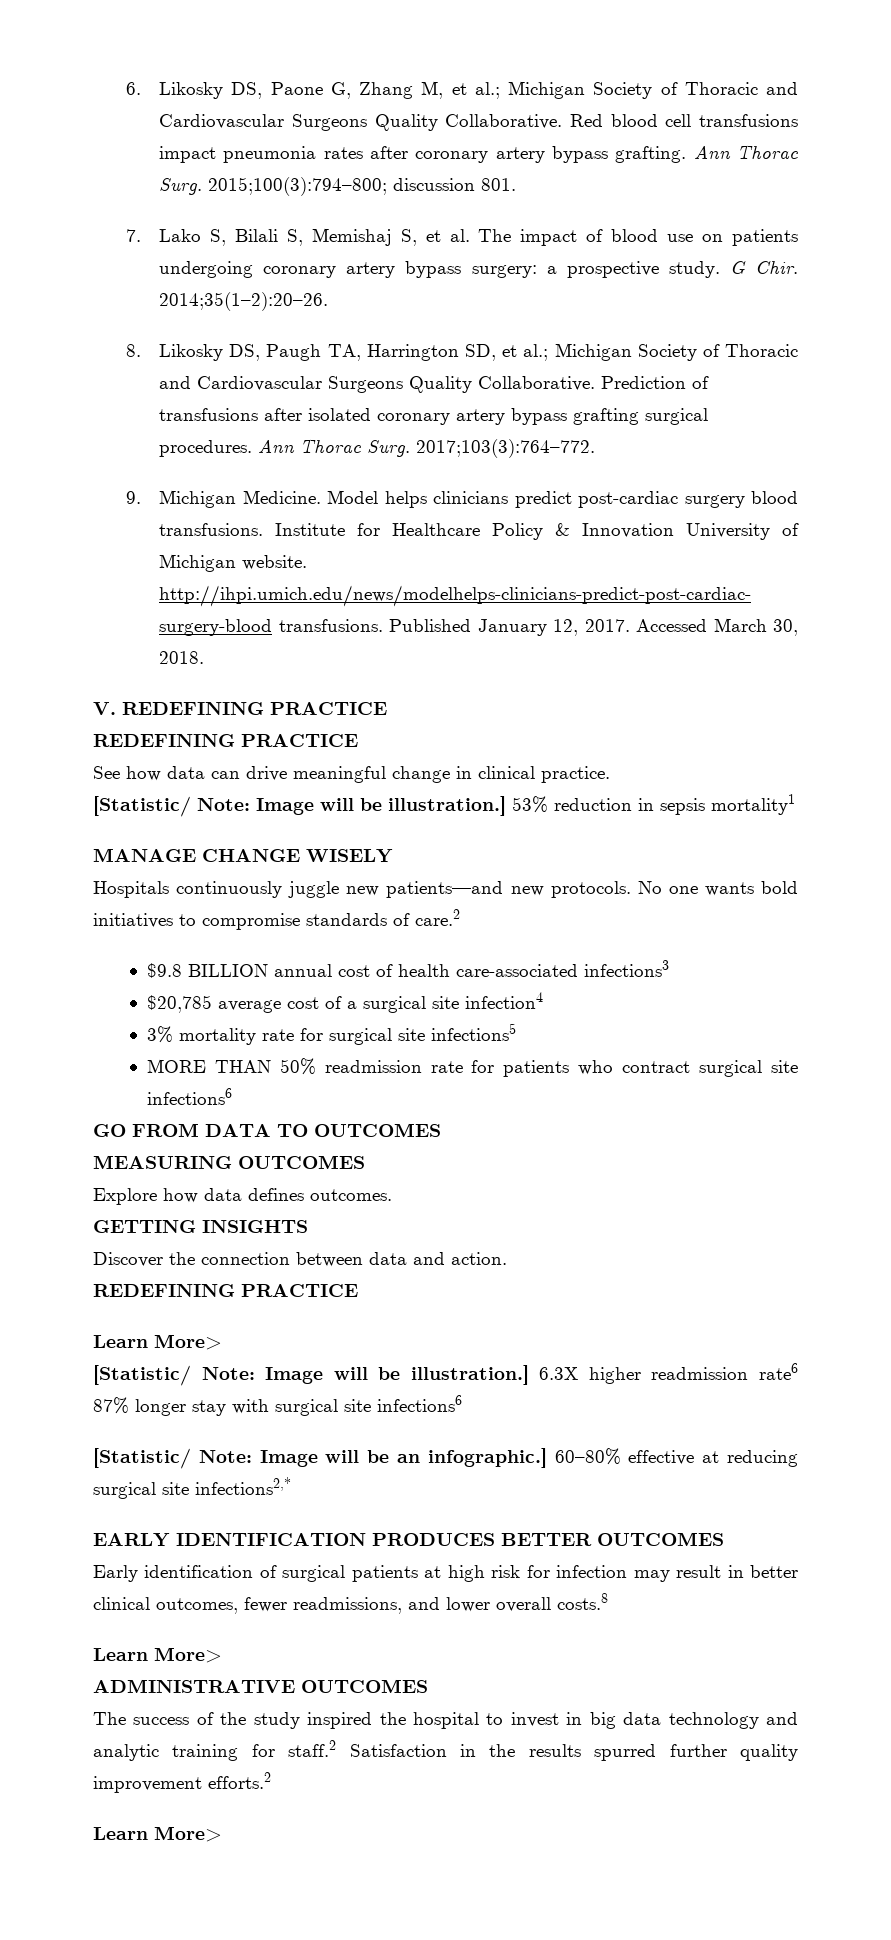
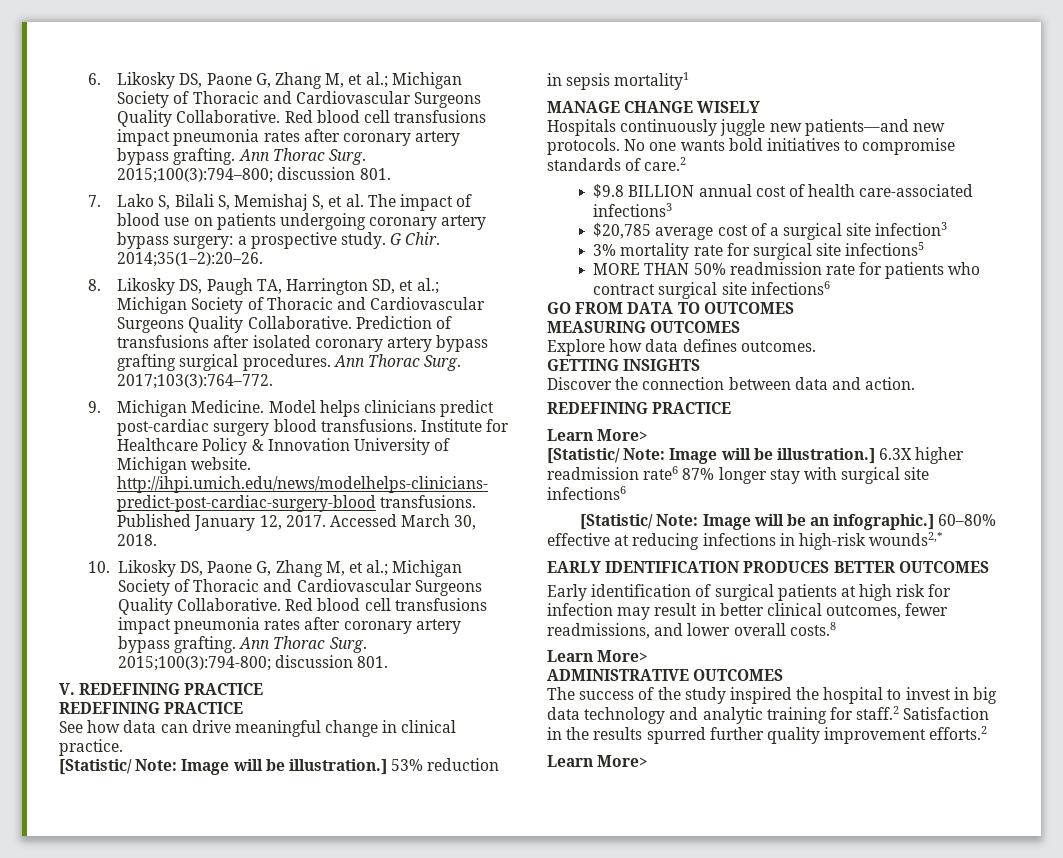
(205, 657) none -> [88,560,463,577] [117,579,482,596] [117,598,487,615] [117,617,461,634] [117,636,367,653] [117,655,389,671] // 10. Likosky DS, Paone G, Zhang M, et al.; Michigan Society of Thoracic and Cardiovascular Surgeons Quality Collaborative. Red blood cell transfusions impact pneumonia rates after coronary artery bypass grafting. Ann Thorac Surg. 2015;100(3):794-800; discussion 801.
[464,992,543,1009] infection4 -> [875,222,948,236] infection3
[93,1477,291,1499] surgical site infections2,* -> [702,532,944,550] infections in high-risk wounds2,*

